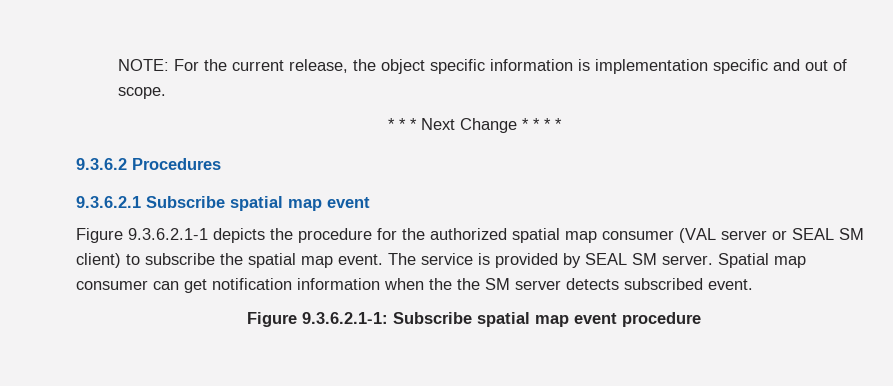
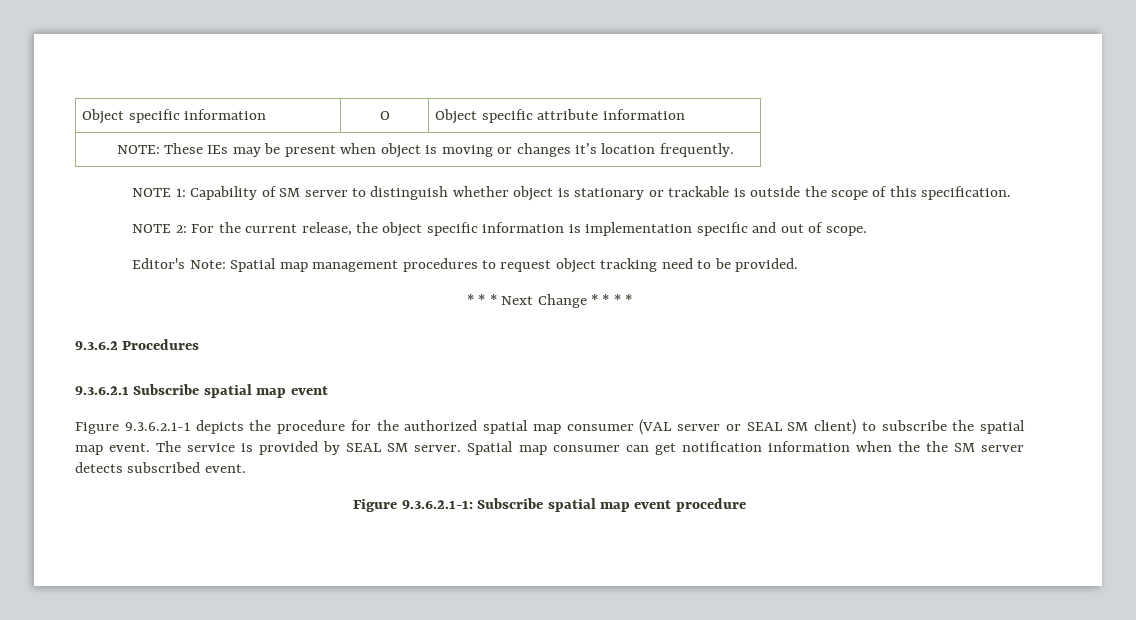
[118,59,170,71] NOTE: -> [82,109,267,124] [379,111,390,120] [435,109,685,124] [116,143,734,158] [132,186,1012,201] [132,224,187,233] Object specific information | O | Object specific attribute information // NOTE: These IEs may be present when object is moving or changes it’s location frequently. // NOTE 1: Capability of SM server to distinguish whether object is stationary or trackable is outside the scope of this specification. // NOTE 2:
(167, 93) none -> [132,258,799,273] // Editor's Note: Spatial map management procedures to request object tracking need to be provided.

